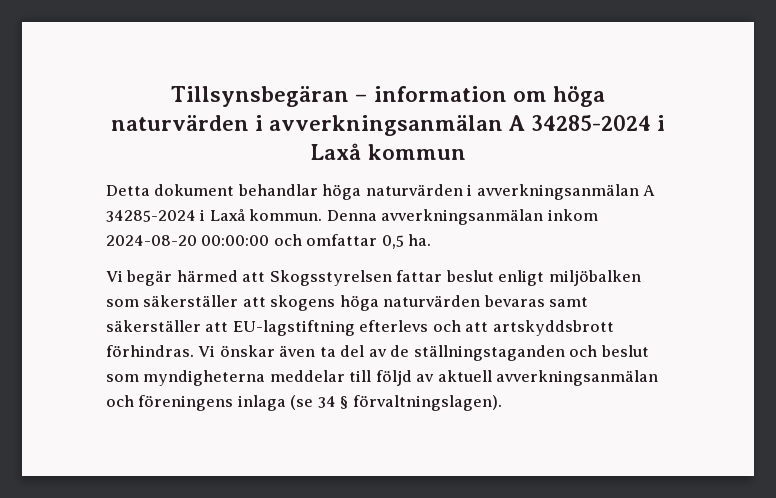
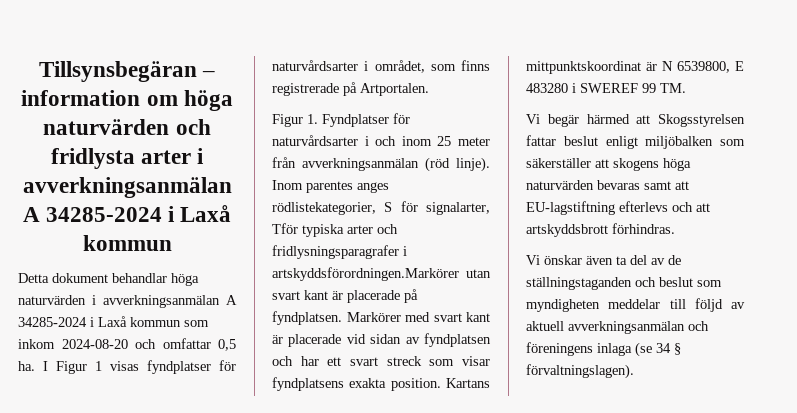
(249, 123) none -> [175,119,211,135] [50,148,191,169] och fridlysta arter
[249,209,544,225] kommun. Denna avverkningsanmälan -> [130,317,209,327] kommun som
[201,235,270,246] 00:00:00 -> (128, 344) none
(432, 240) none -> [43,360,236,374] [272,60,490,73] [272,82,429,96] [272,113,410,127] [272,135,490,146] [272,157,490,172] [272,180,389,193] [272,201,490,215] [272,223,398,237] [272,245,407,259] [272,267,491,281] [272,289,418,303] [272,311,490,325] [272,333,491,347] [272,356,490,366] [272,377,490,391] [526,61,744,74] [526,83,686,93] I Figur 1 visas fyndplatser för naturvårdsarter i området, som finns registrerade på Artportalen. // Figur 1. Fyndplatser för naturvårdsarter i och inom 25 meter från avverkningsanmälan (röd linje). Inom parentes anges rödlistekategorier, S för signalarter, Tför typiska arter och fridlysningsparagrafer i artskyddsförordningen.Markörer utan svart kant är placerade på fyndplatsen. Markörer med svart kant är placerade vid sidan av fyndplatsen och har ett svart streck som visar fyndplatsens exakta position. Kartans mittpunktskoordinat är N 6539800, E 483280 i SWEREF 99 TM.
[106,320,201,332] säkerställer -> (671, 185) none
(194, 351) none -> (675, 228) //
[143,370,266,386] myndigheterna -> [526,299,600,312] myndigheten

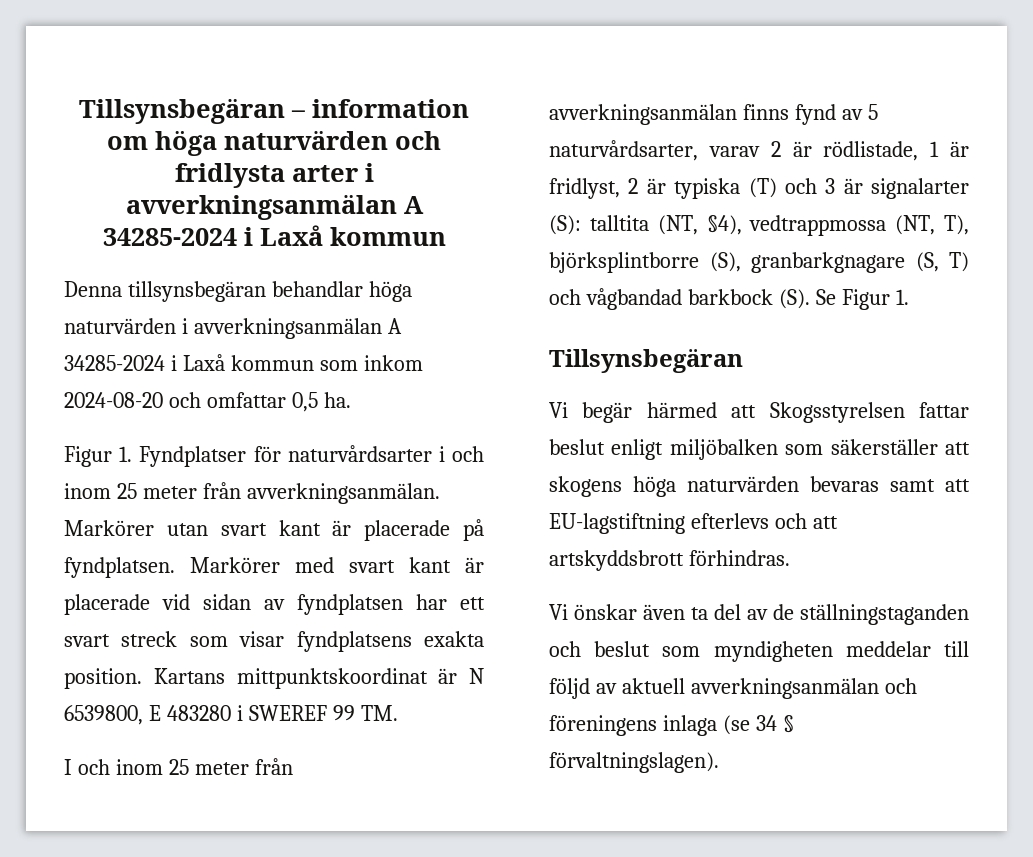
[18,273,108,283] Detta dokument -> [64,281,266,302] Denna tillsynsbegäran
[43,360,236,374] [272,60,490,73] [272,82,429,96] I Figur 1 visas fyndplatser för naturvårdsarter i området, som finns registrerade på Artportalen. -> (351, 400) none
[302,157,490,172] [272,180,389,193] [272,201,490,215] [272,223,398,237] [272,245,407,259] [272,267,459,281] avverkningsanmälan (röd linje). Inom parentes anges rödlistekategorier, S för signalarter, Tför typiska arter och fridlysningsparagrafer i artskyddsförordningen.Markörer -> [246,483,440,504] [64,520,154,536] avverkningsanmälan. Markörer
[272,356,293,366] och -> (403, 604) none
(686, 88) none -> [64,758,293,775] [549,104,878,125] [549,140,969,161] [549,178,969,199] [549,215,969,236] [549,252,969,273] [549,288,909,310] [549,349,743,373] // I och inom 25 meter från avverkningsanmälan finns fynd av 5 naturvårdsarter, varav 2 är rödlistade, 1 är fridlyst, 2 är typiska (T) och 3 är signalarter (S): talltita (NT, §4), vedtrappmossa (NT, T), björksplintborre (S), granbarkgnagare (S, T) och vågbandad barkbock (S). Se Figur 1. // Tillsynsbegäran

